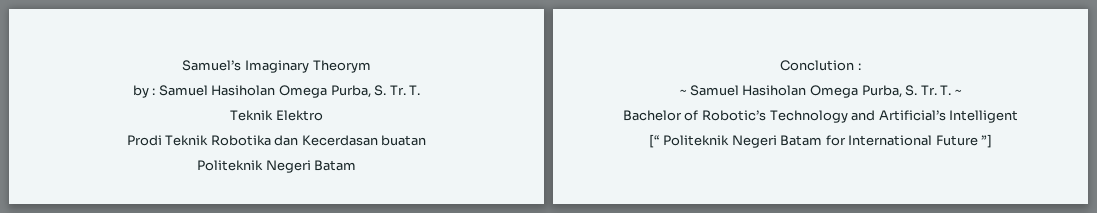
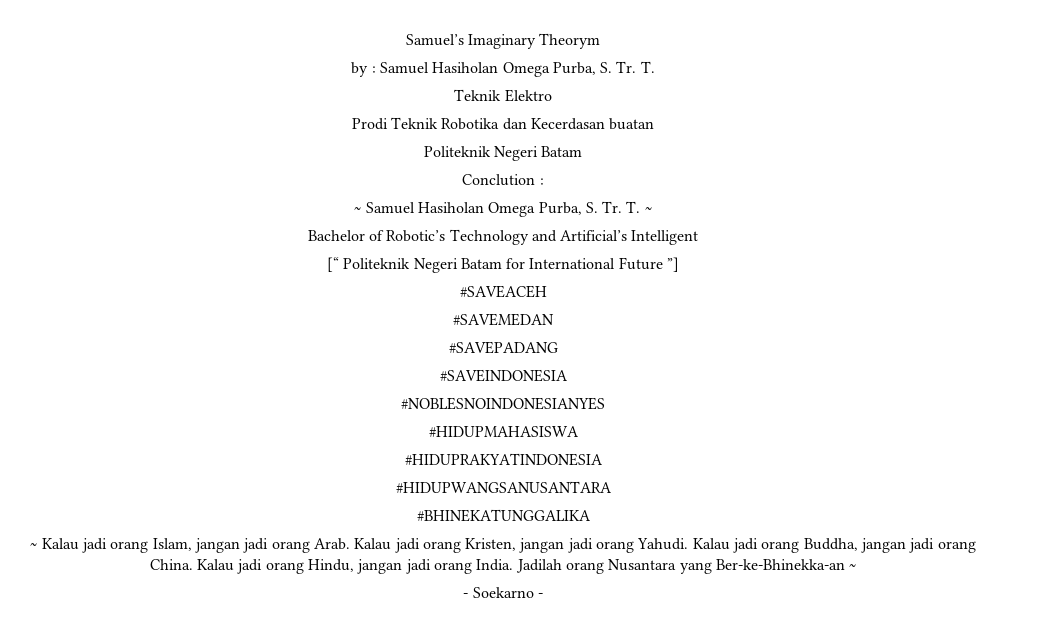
(993, 141) none -> [459,285,547,298] [453,313,554,326] [448,341,558,354] [439,369,568,382] [401,397,605,410] [428,426,579,437] [404,453,603,466] [395,481,612,493] [416,509,591,522] [30,538,976,553] [149,559,857,574] [463,587,543,598] // #SAVEACEH // #SAVEMEDAN // #SAVEPADANG // #SAVEINDONESIA // #NOBLESNOINDONESIANYES // #HIDUPMAHASISWA // #HIDUPRAKYATINDONESIA // #HIDUPWANGSANUSANTARA // #BHINEKATUNGGALIKA // ~ Kalau jadi orang Islam, jangan jadi orang Arab. Kalau jadi orang Kristen, jangan jadi orang Yahudi. Kalau jadi orang Buddha, jangan jadi orang China. Kalau jadi orang Hindu, jangan jadi orang India. Jadilah orang Nusantara yang Ber-ke-Bhinekka-an ~ // - Soekarno -

